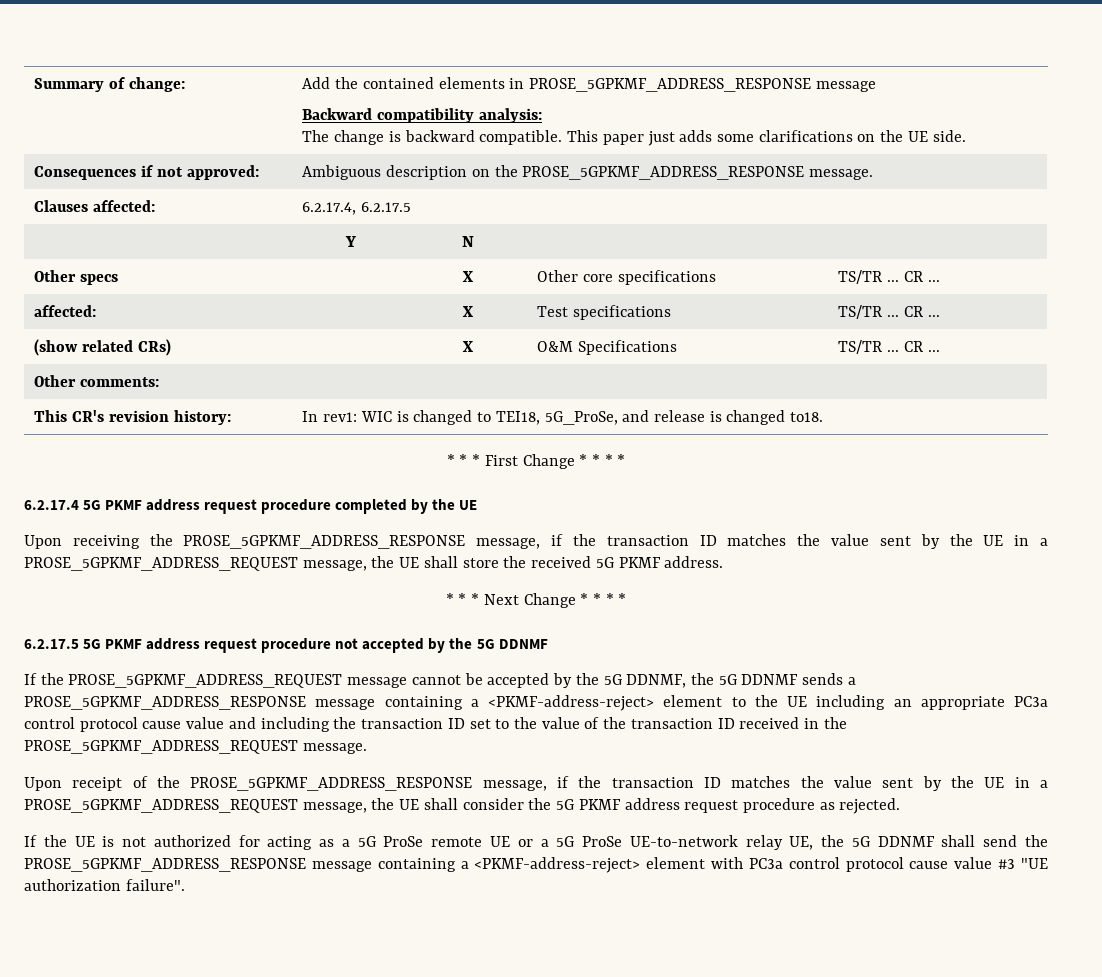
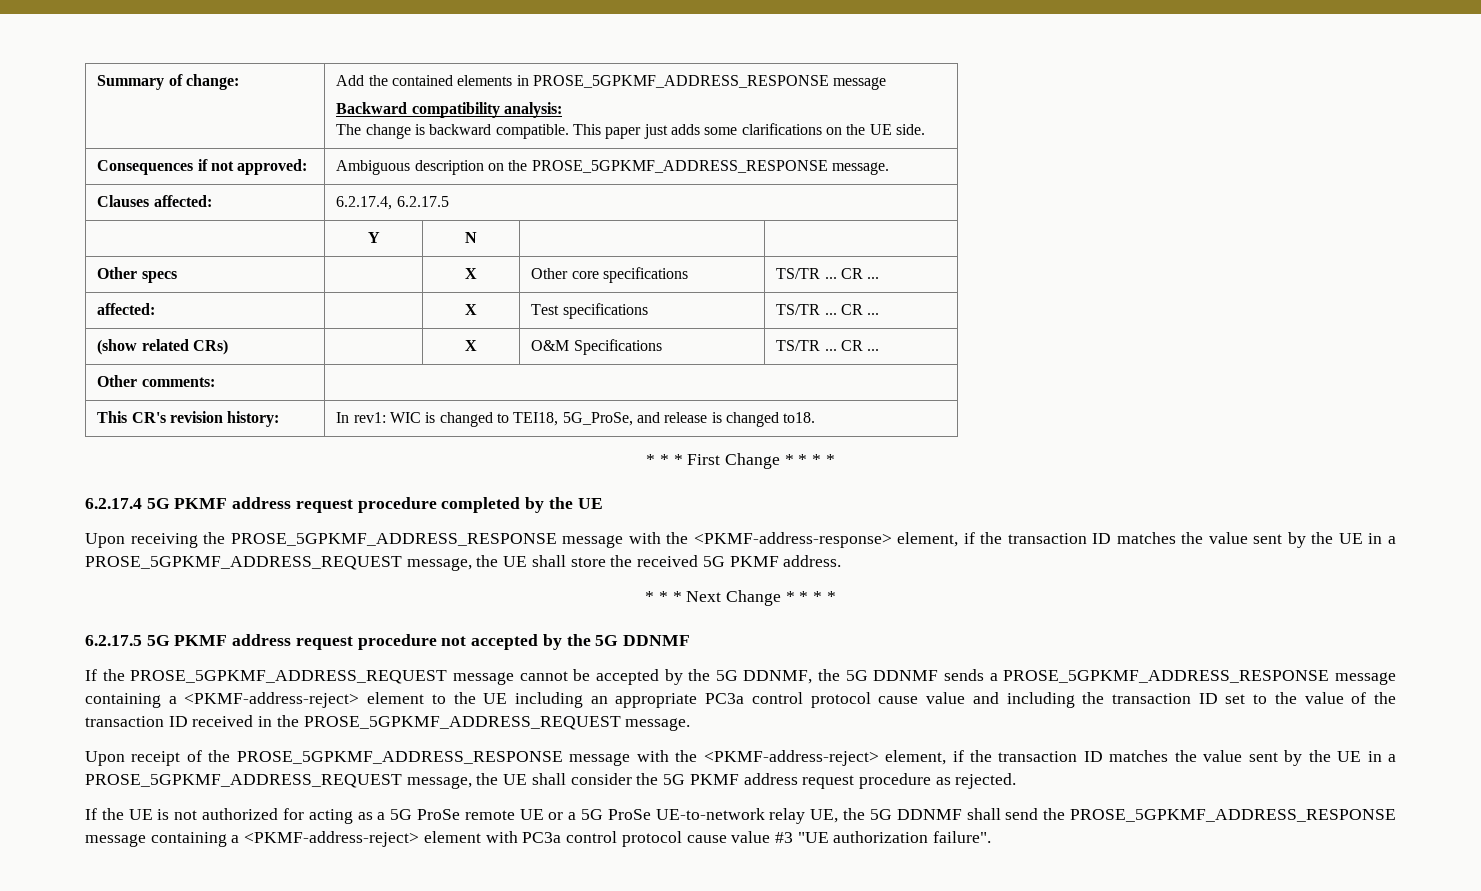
[476,538,541,549] message, -> [562,532,959,548] message with the <PKMF-address-response> element,
[482,780,547,791] message, -> [569,750,947,766] message with the <PKMF-address-reject> element,

